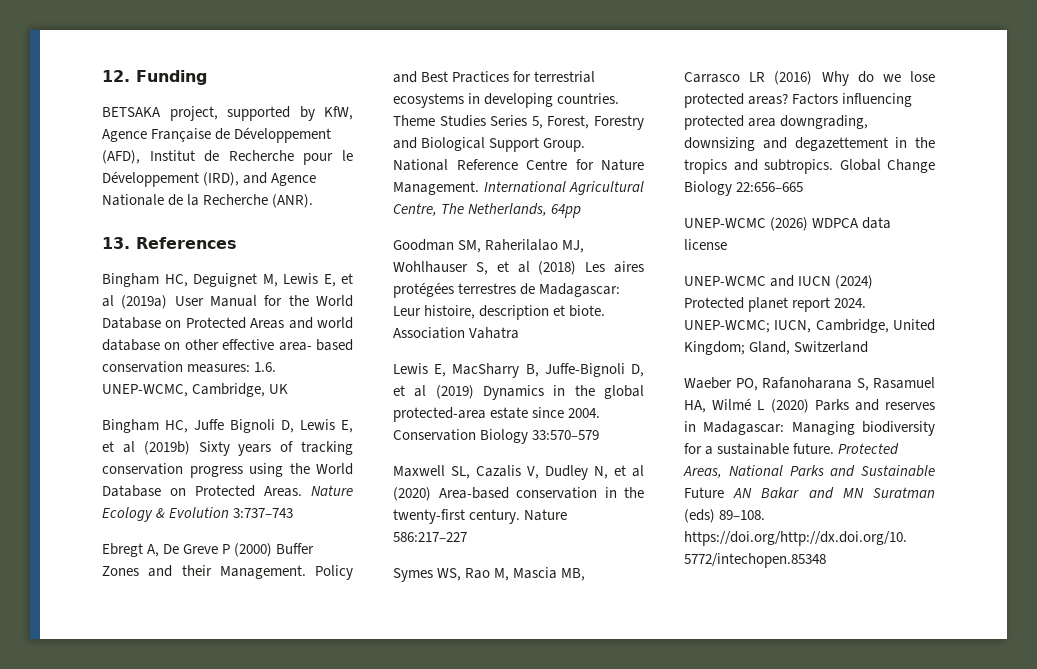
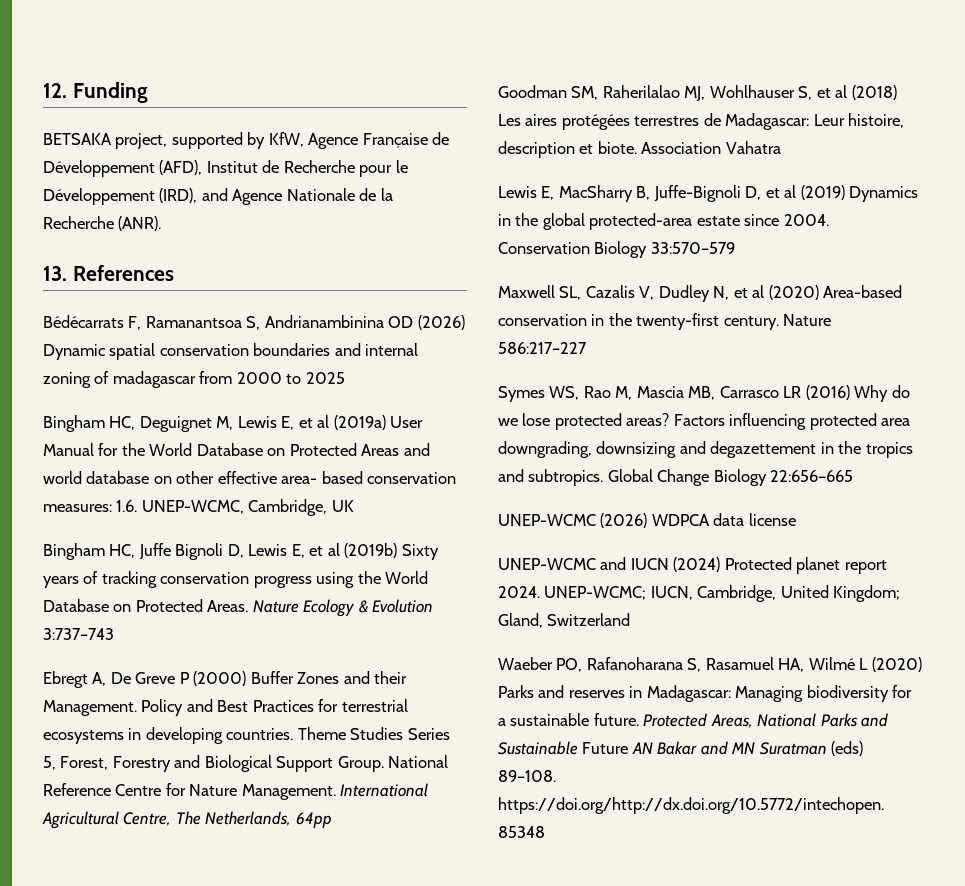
(237, 243) none -> [43,315,465,330] [43,343,419,360] [43,371,345,388] // Bédécarrats F, Ramanantsoa S, Andrianambinina OD (2026) Dynamic spatial conservation boundaries and internal zoning of madagascar from 2000 to 2025

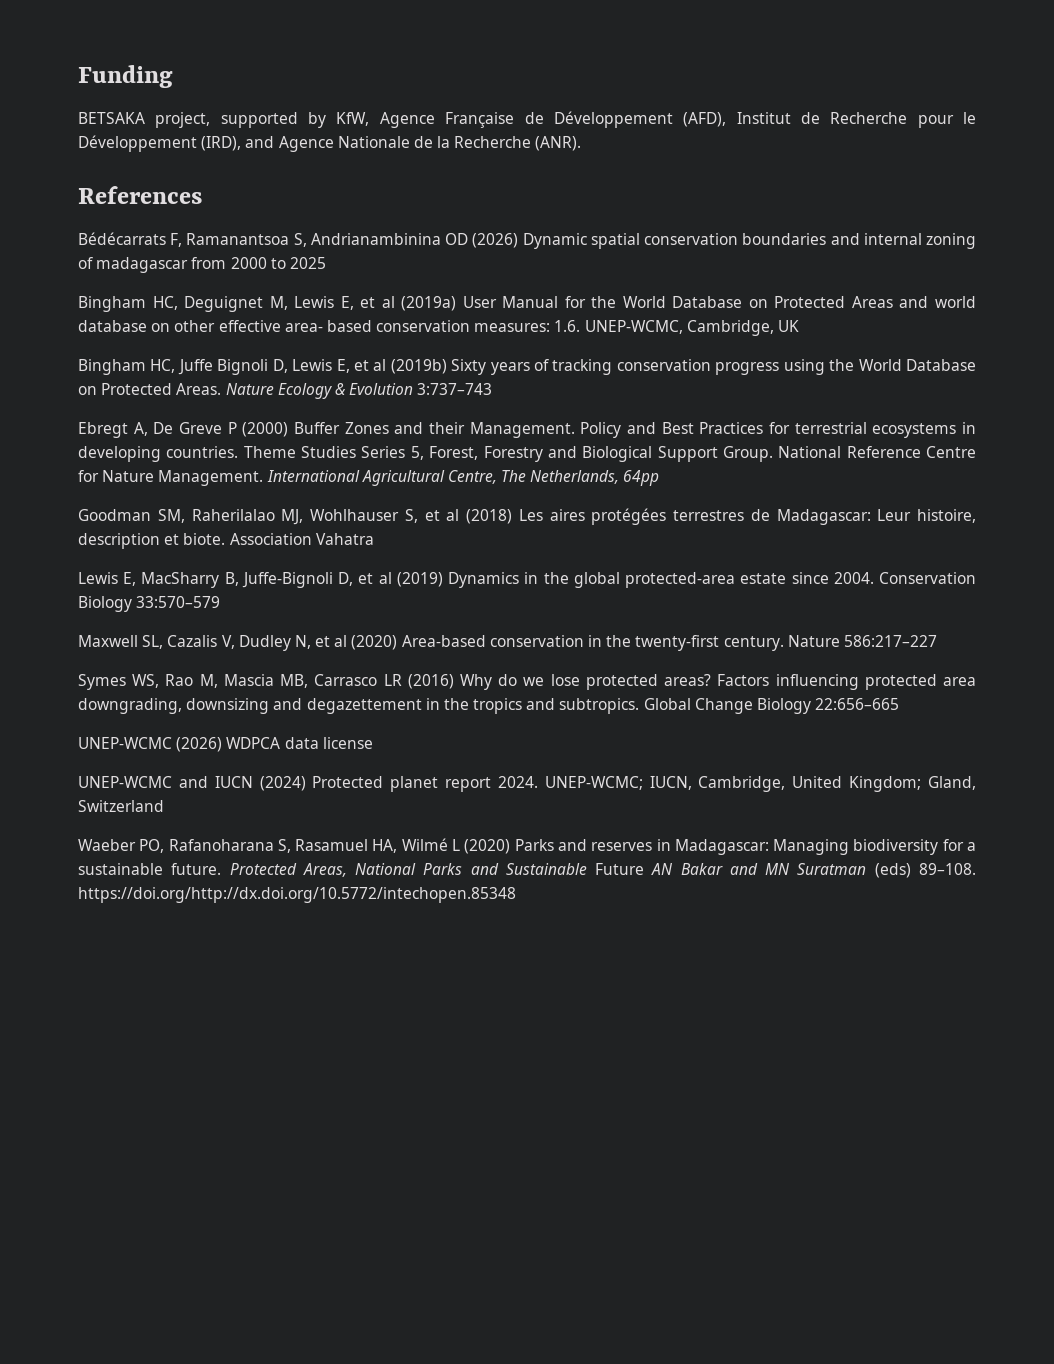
[43,83,67,98] 12. -> (78, 76) none
[43,266,67,281] 13. -> (582, 143) none

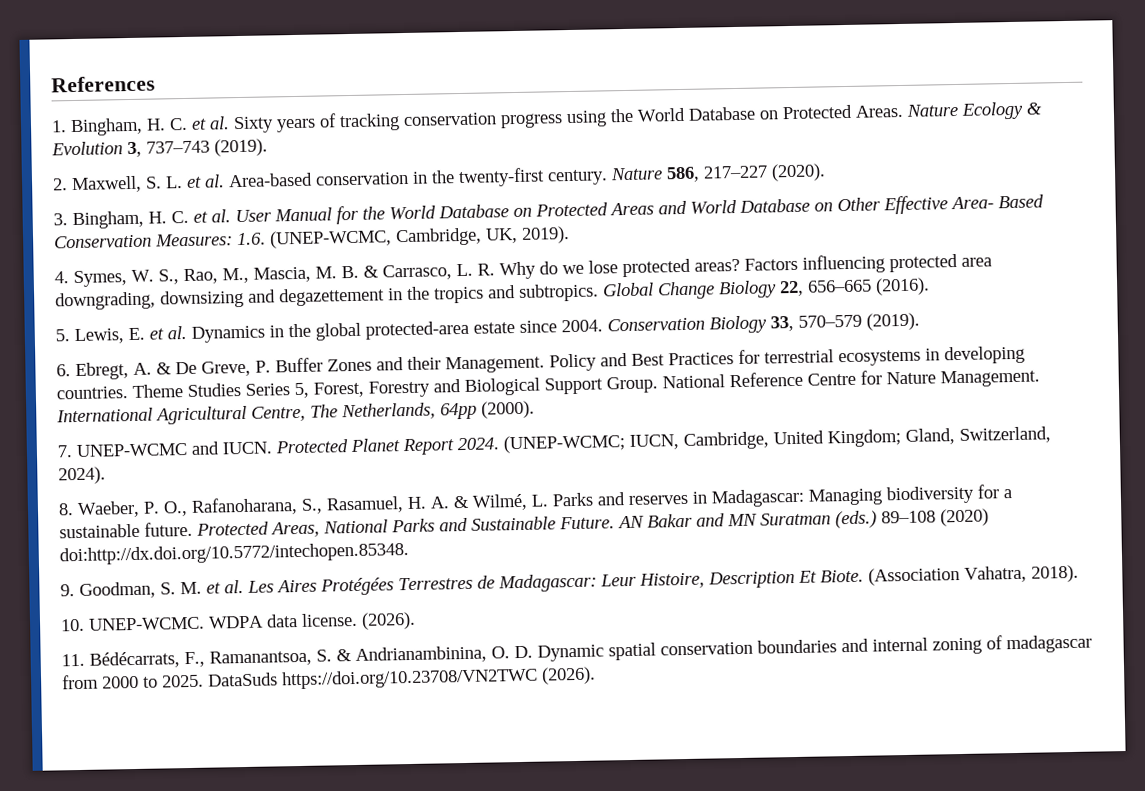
[78,65,173,88] [78,111,977,128] [78,135,582,152] [78,186,202,204] [78,232,977,249] [78,257,326,273] [78,296,976,312] [78,320,800,336] [78,359,447,375] Funding // BETSAKA project, supported by KfW, Agence Française de Développement (AFD), Institut de Recherche pour le Développement (IRD), and Agence Nationale de la Recherche (ANR). // References // Bédécarrats F, Ramanantsoa S, Andrianambinina OD (2026) Dynamic spatial conservation boundaries and internal zoning of madagascar from 2000 to 2025 // Bingham HC, Deguignet M, Lewis E, et al (2019a) User Manual for the World Database on Protected Areas and world database on other effective area- based conservation measures: 1.6. UNEP-WCMC, Cambridge, UK // Bingham HC, Juffe Bignoli D, Lewis E, et al (2019b) -> [51,75,155,93] [51,116,230,137] References // 1. Bingham, H. C. et al.
[417,383,493,395] [78,422,289,438] 3:737–743 // Ebregt A, De Greve P (2000) -> [127,138,268,158] [52,163,826,194] [53,194,1044,230] [54,226,570,249] [54,253,992,288] [55,277,930,311] [55,312,920,345] [56,360,271,381] 3, 737–743 (2019). // 2. Maxwell, S. L. et al. Area-based conservation in the twenty-first century. Nature 586, 217–227 (2020). // 3. Bingham, H. C. et al. User Manual for the World Database on Protected Areas and World Database on Other Effective Area- Based Conservation Measures: 1.6. (UNEP-WCMC, Cambridge, UK, 2019). // 4. Symes, W. S., Rao, M., Mascia, M. B. & Carrasco, L. R. Why do we lose protected areas? Factors influencing protected area downgrading, downsizing and degazettement in the tropics and subtropics. Global Change Biology 22, 656–665 (2016). // 5. Lewis, E. et al. Dynamics in the global protected-area estate since 2004. Conservation Biology 33, 570–579 (2019). // 6. Ebregt, A. & De Greve, P.
[78,508,976,525] [78,533,374,549] [78,572,977,588] [78,596,221,612] [78,635,937,651] [78,674,976,690] [78,698,900,714] [78,737,373,752] [78,776,643,792] // Goodman SM, Raherilalao MJ, Wohlhauser S, et al (2018) Les aires protégées terrestres de Madagascar: Leur histoire, description et biote. Association Vahatra // Lewis E, MacSharry B, Juffe-Bignoli D, et al (2019) Dynamics in the global protected-area estate since 2004. Conservation Biology 33:570–579 // Maxwell SL, Cazalis V, Dudley N, et al (2020) Area-based conservation in the twenty-first century. Nature 586:217–227 // Symes WS, Rao M, Mascia MB, Carrasco LR (2016) Why do we lose protected areas? Factors influencing protected area downgrading, downsizing and degazettement in the tropics and subtropics. Global Change Biology 22:656–665 // UNEP-WCMC (2026) WDPCA data license // UNEP-WCMC and IUCN (2024) Protected planet report 2024. UNEP-WCMC; -> [481,400,535,419] [57,434,626,458] (2000). // 7. UNEP-WCMC and IUCN. Protected Planet Report 2024. (UNEP-WCMC;
[78,800,164,812] [78,838,511,854] Switzerland // Waeber PO, Rafanoharana S, Rasamuel HA, Wilmé L (2020) -> [959,426,1051,444] [58,466,106,485] [58,493,549,518] Switzerland, 2024). // 8. Waeber, P. O., Rafanoharana, S., Rasamuel, H. A. & Wilmé, L.
[595,863,645,875] Future -> [559,516,615,530] Future.
[874,863,976,878] [78,887,516,903] (eds) 89–108. https://doi.org/http://dx.doi.org/10.5772/intechopen.85348 -> [835,508,989,529] [59,541,409,566] [60,564,1079,599] [60,611,416,632] [61,634,1092,669] [61,666,596,690] (eds.) 89–108 (2020) doi:http://dx.doi.org/10.5772/intechopen.85348. // 9. Goodman, S. M. et al. Les Aires Protégées Terrestres de Madagascar: Leur Histoire, Description Et Biote. (Association Vahatra, 2018). // 10. UNEP-WCMC. WDPA data license. (2026). // 11. Bédécarrats, F., Ramanantsoa, S. & Andrianambinina, O. D. Dynamic spatial conservation boundaries and internal zoning of madagascar from 2000 to 2025. DataSuds https://doi.org/10.23708/VN2TWC (2026).

